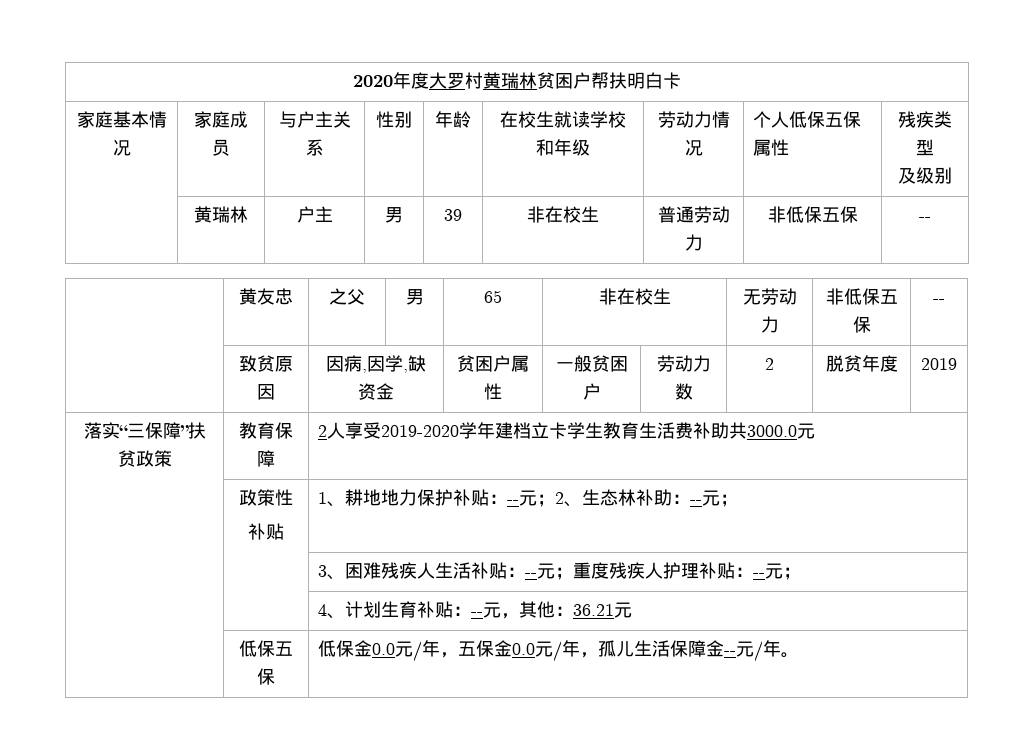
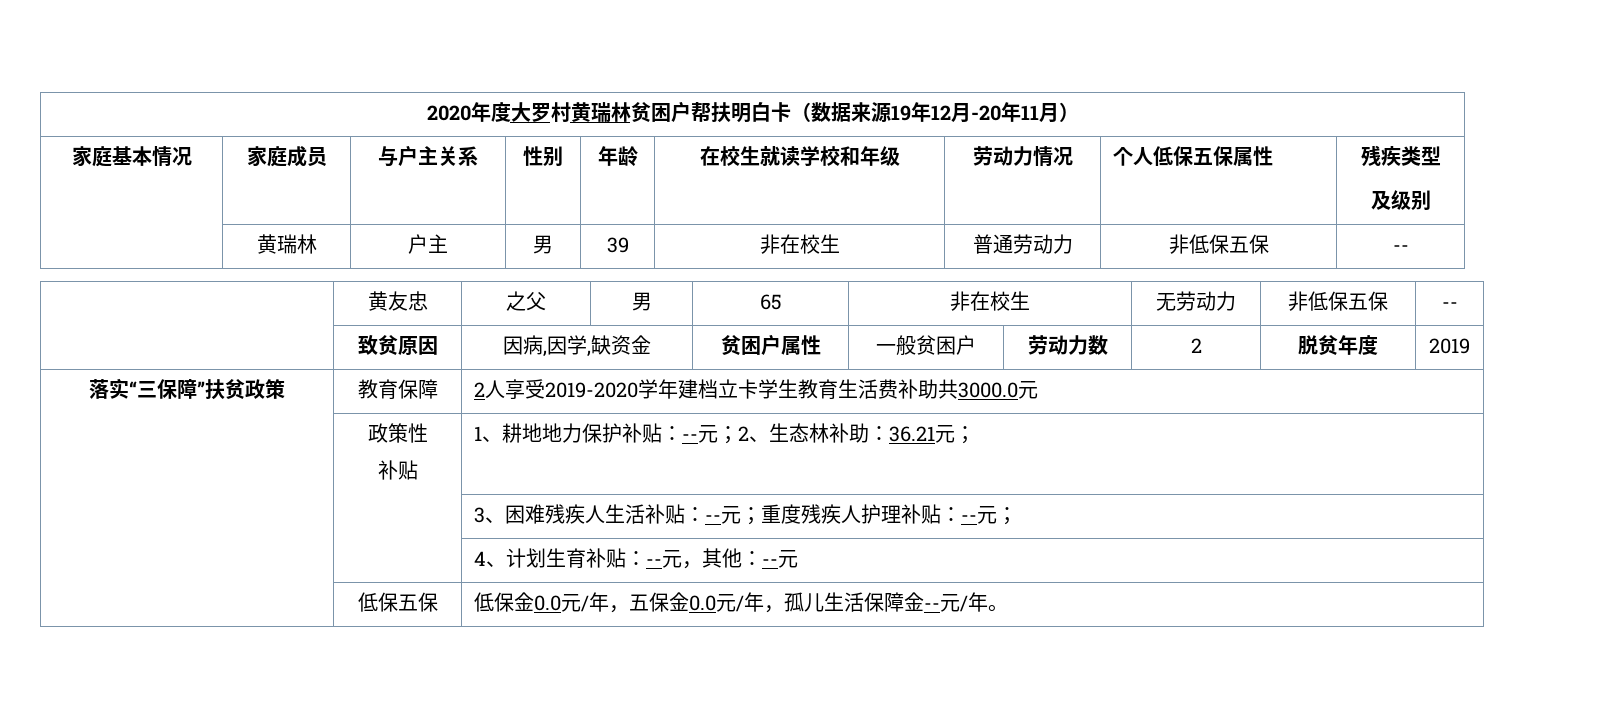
(682, 80) none -> [790,102,1079,123] （数据来源19年12月-20年11月）
[690,500,703,504] -- -> [889,426,936,442] 36.21
[573,604,615,616] 36.21 -> [762,559,779,566] --

